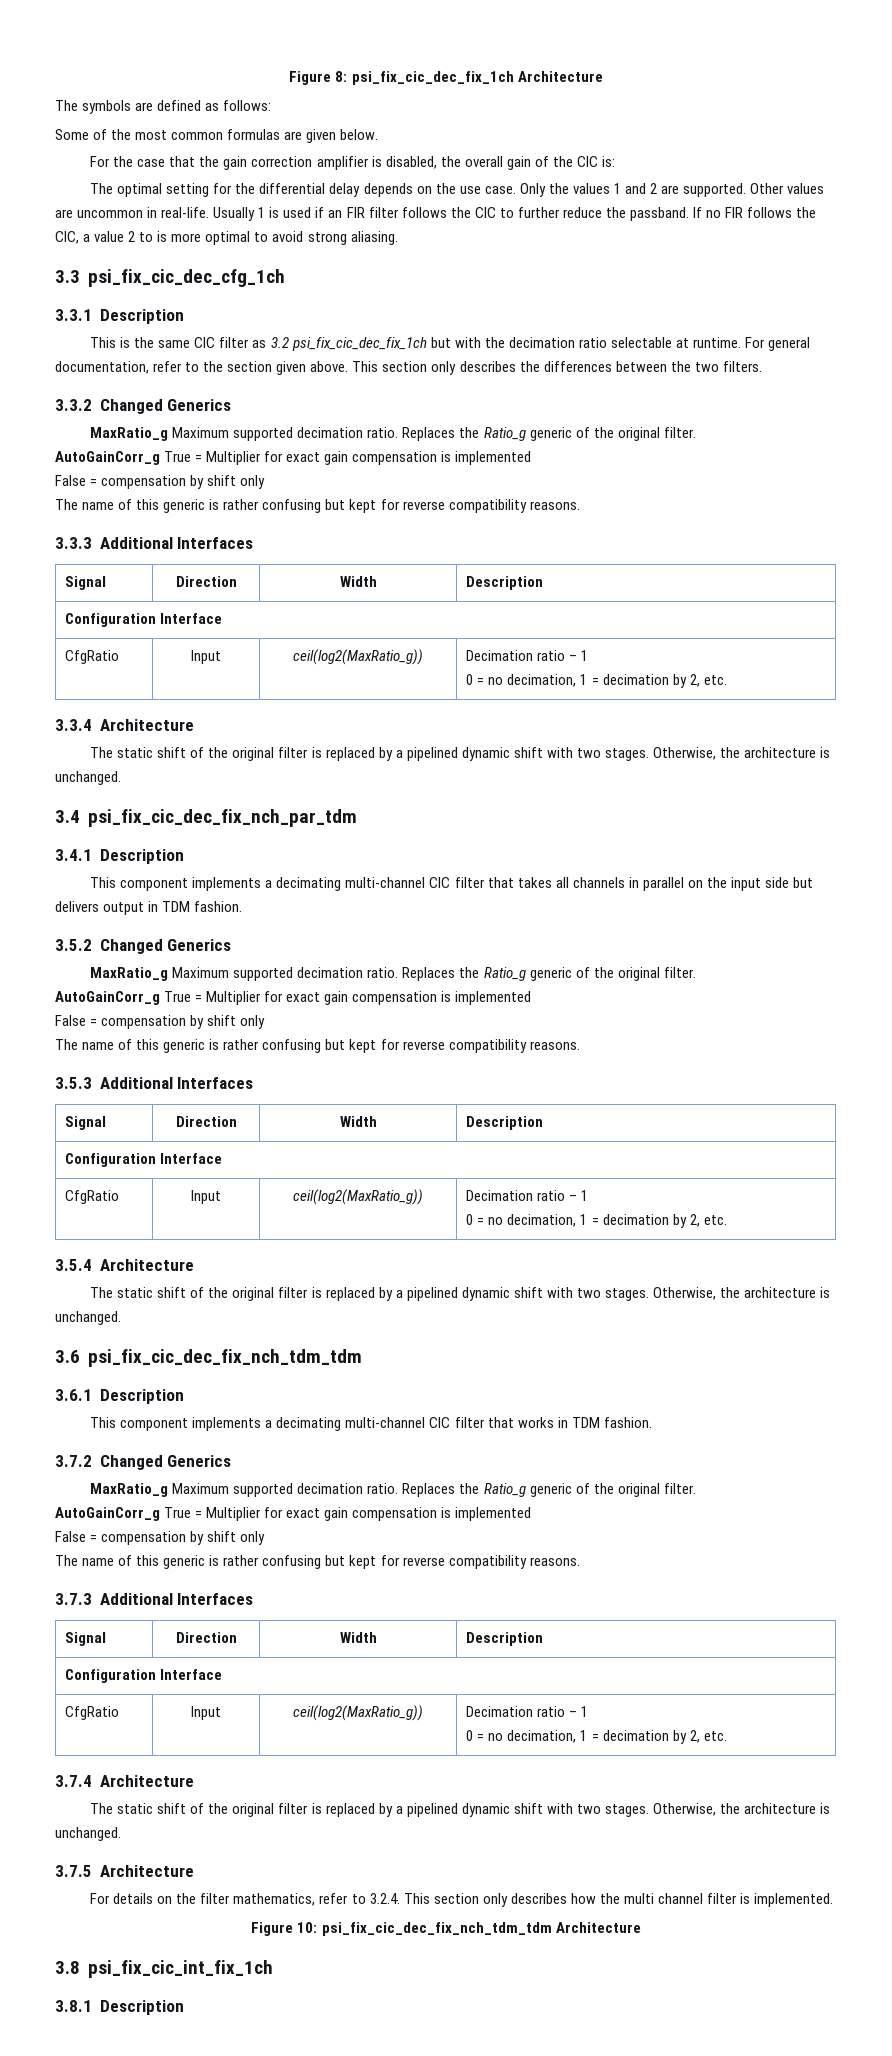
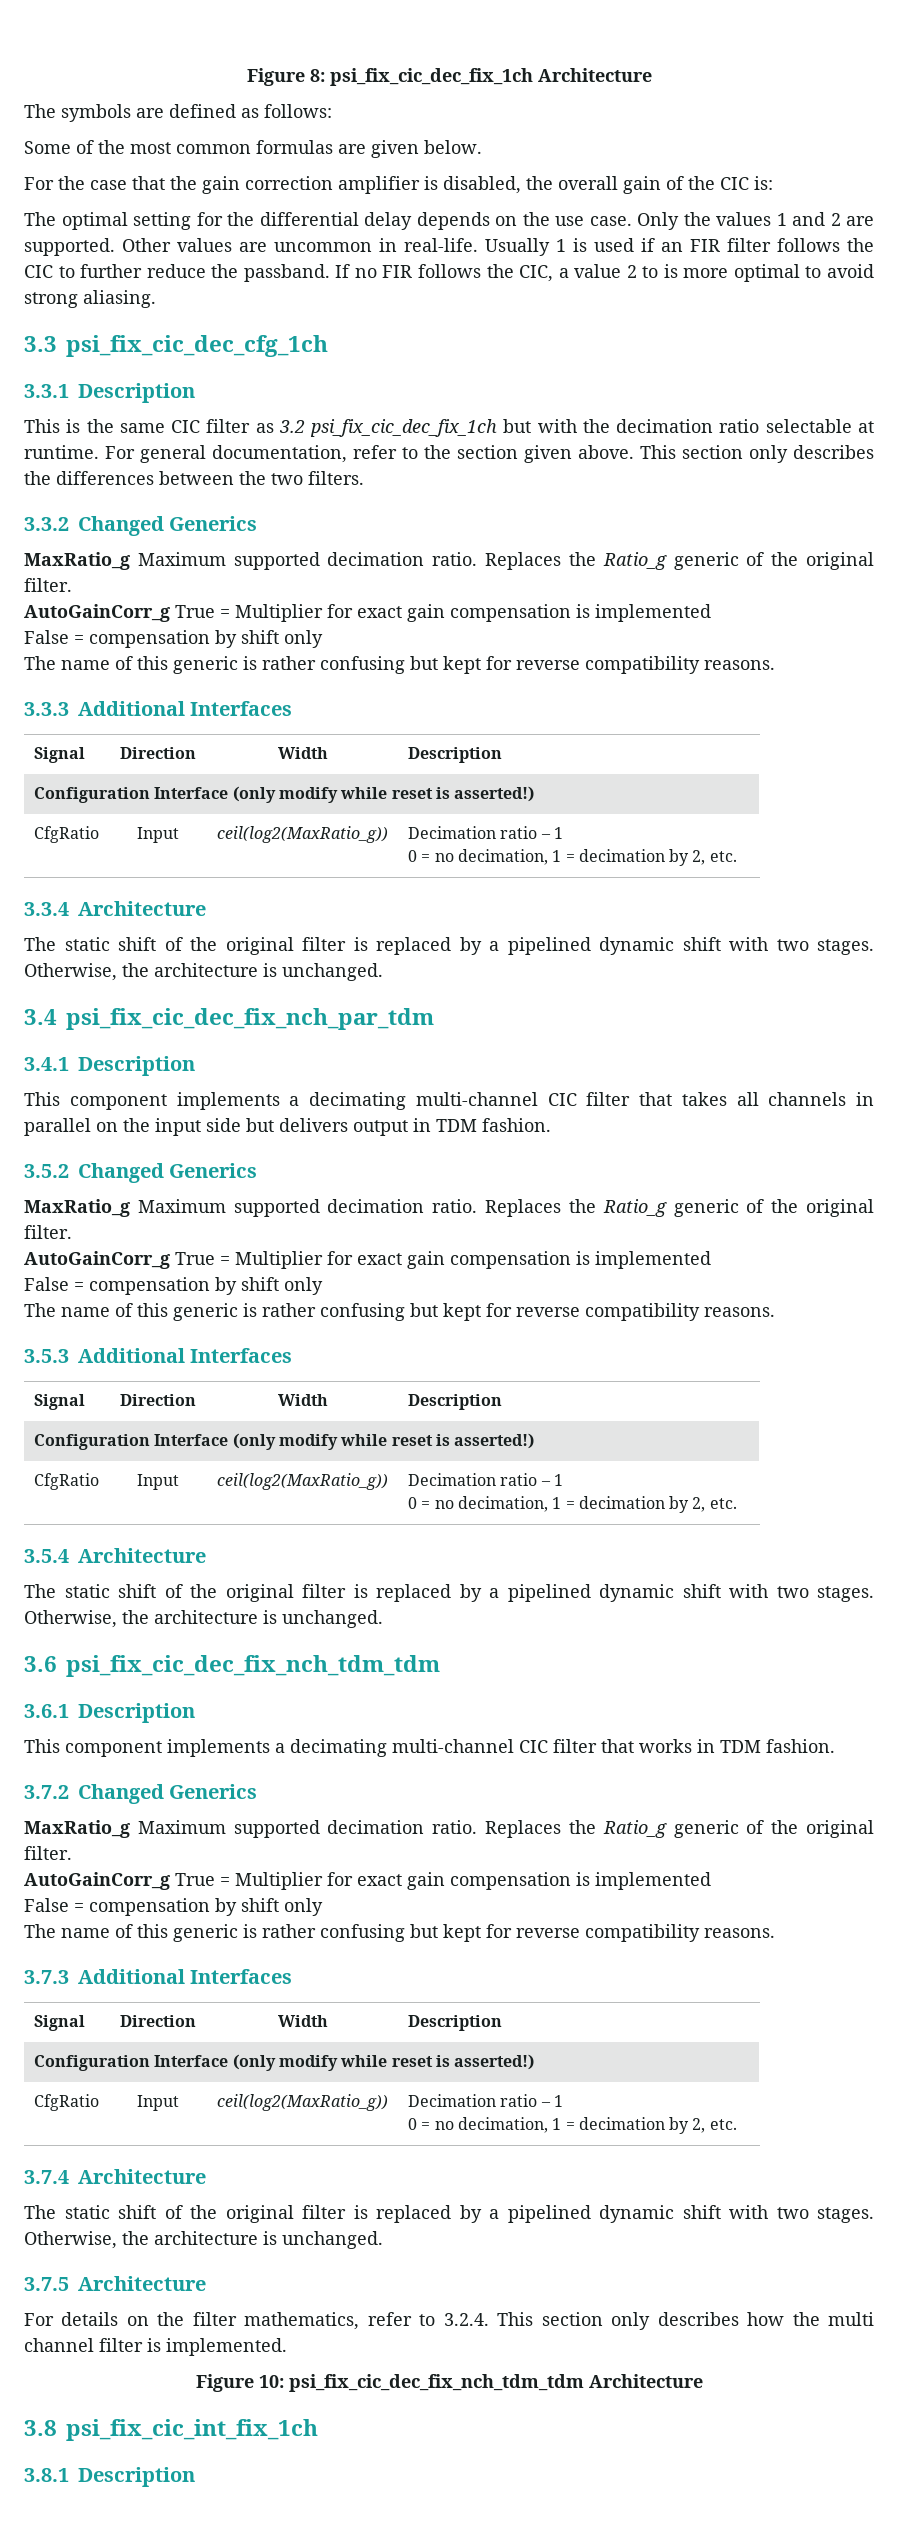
(223, 618) none -> [232,786,535,803] (only modify while reset is asserted!)
(223, 1158) none -> [232,1433,535,1450] (only modify while reset is asserted!)
(223, 1674) none -> [232,2054,535,2071] (only modify while reset is asserted!)

